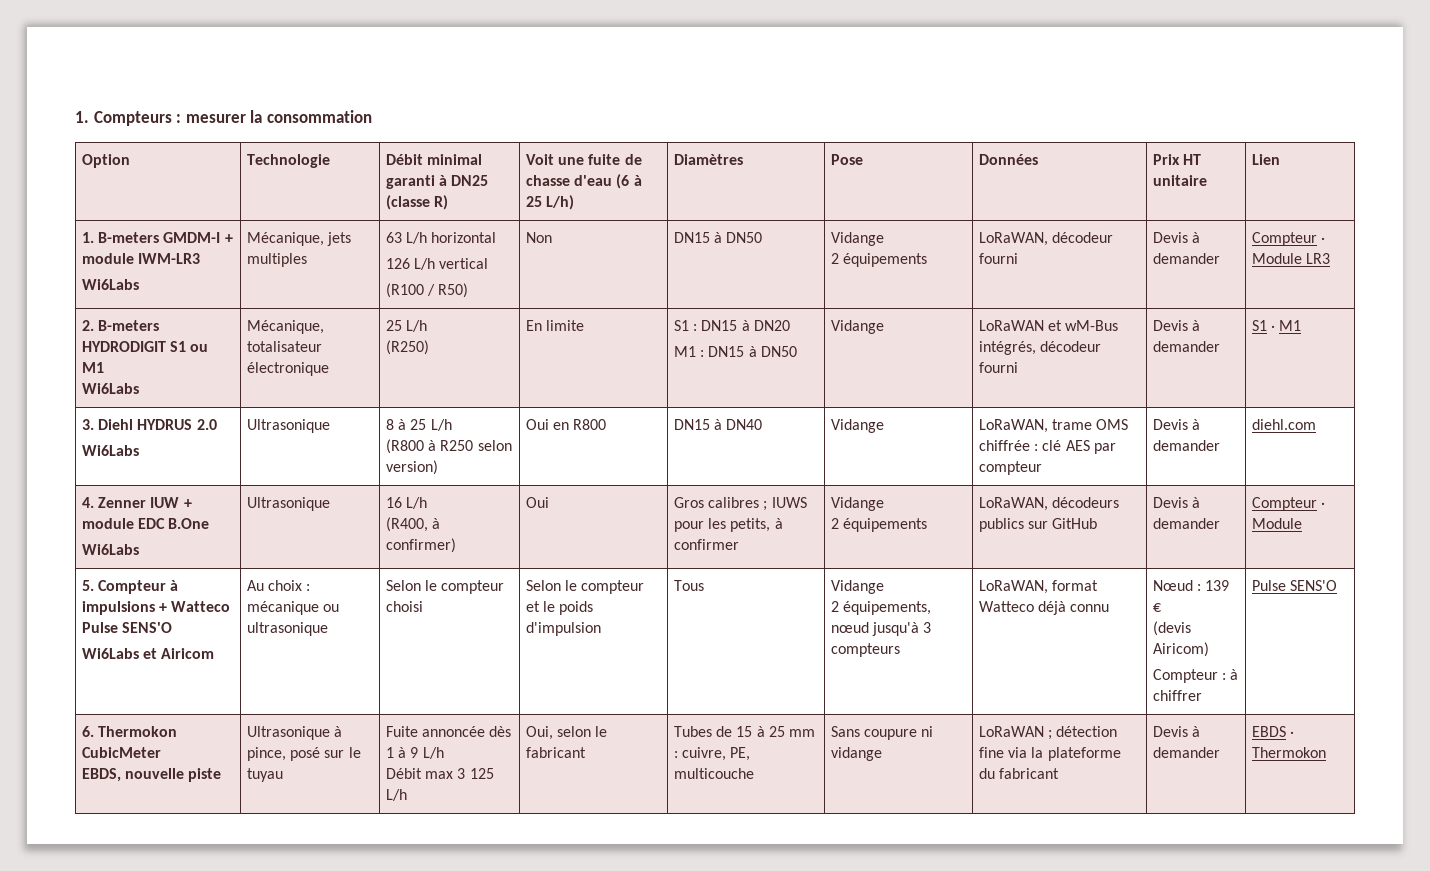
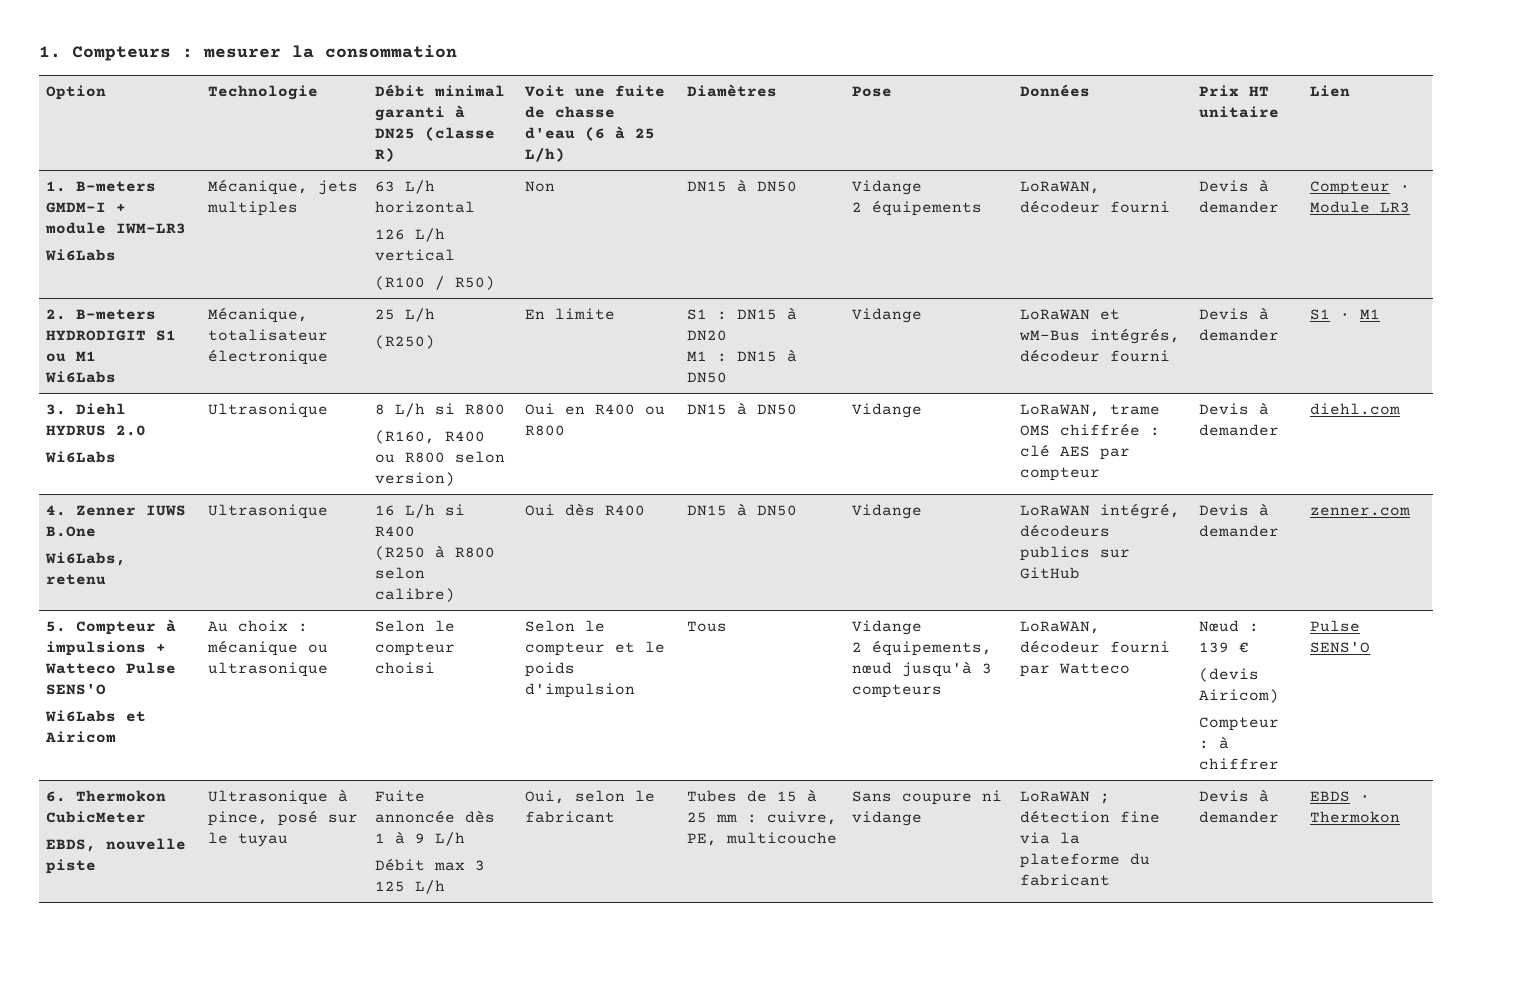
[398,419,452,431] [386,439,474,454] à 25 L/h // (R800 à R250 -> [395,403,506,417] [375,430,486,444] [375,452,446,463] L/h si R800 // (R160, R400 ou R800
(570, 426) none -> [595,404,666,415] R400 ou
[726,419,763,430] DN40 -> [757,404,798,415] DN50
[150,497,192,508] [82,518,166,529] IUW + module EDC -> [146,505,187,516] IUWS
[82,544,140,555] Wi6Labs -> [45,552,127,566] [46,574,107,585] Wi6Labs, retenu
[386,517,441,532] [386,538,457,553] [526,497,550,508] [674,497,807,511] [674,518,783,532] [674,539,740,550] [831,497,885,511] [831,518,928,532] [979,497,1049,511] // (R400, à confirmer) | Oui | Gros calibres ; IUWS pour les petits, à confirmer | Vidange // 2 équipements | LoRaWAN, -> [445,504,466,516] [375,526,416,537] [375,545,496,560] [375,567,426,579] [375,588,456,602] [525,503,646,516] [687,503,798,516] [852,504,923,519] [1020,503,1181,519] si R400 // (R250 à R800 selon calibre) | Oui dès R400 | DN15 à DN50 | Vidange | LoRaWAN intégré,
[1252,497,1326,511] [1252,518,1303,529] Compteur · Module -> [1310,507,1411,516] zenner.com
[1052,580,1099,591] [979,601,1110,615] format Watteco déjà connu -> [1020,640,1171,653] [1020,663,1131,677] décodeur fourni par Watteco

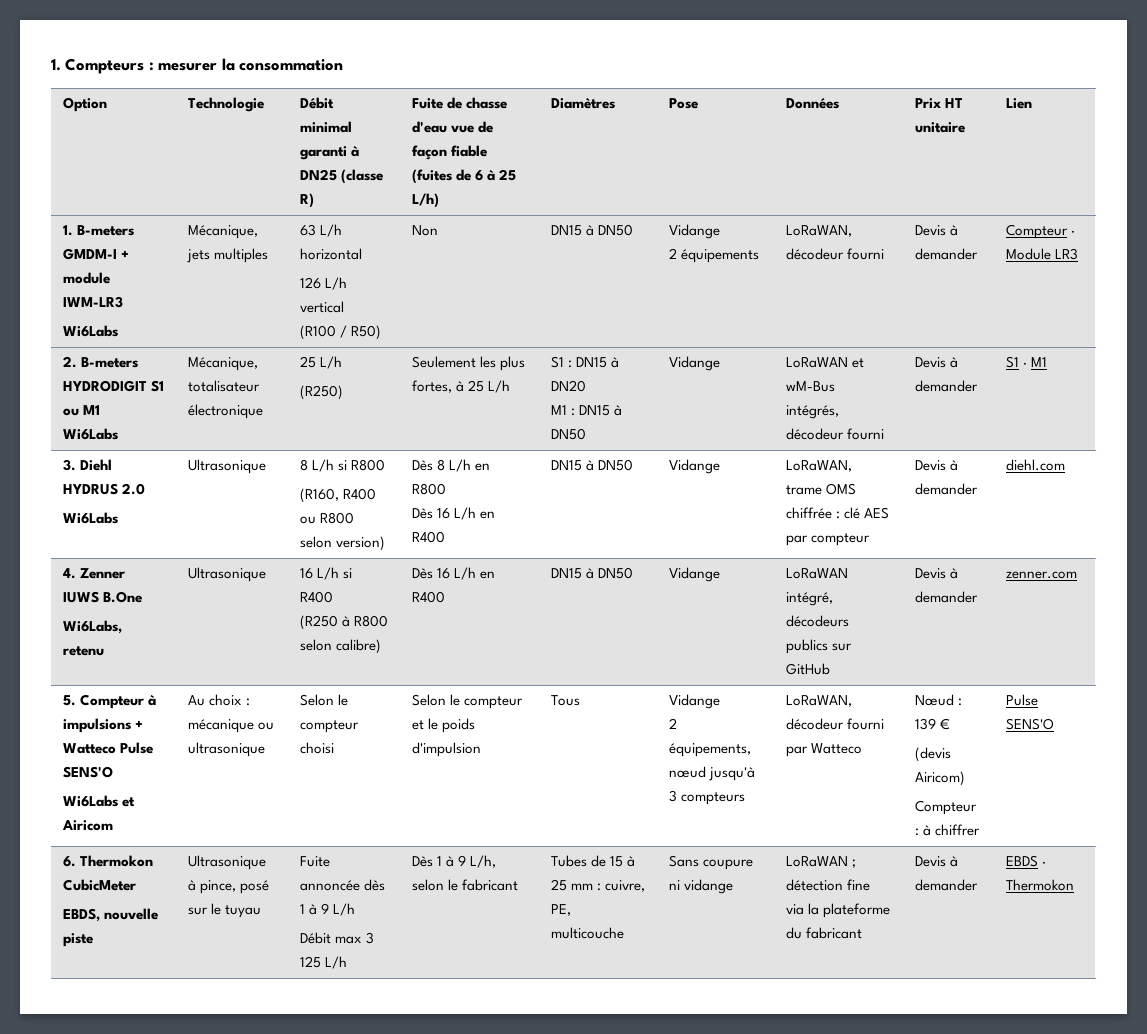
[524,85,666,97] [525,106,616,118] [525,127,606,141] Voit une fuite de chasse d'eau (6 -> [412,97,508,109] [412,121,494,133] [412,145,488,160] [412,169,484,184] Fuite de chasse d'eau vue de façon fiable (fuites de 6
[525,308,616,320] En limite -> [412,356,526,371] [412,380,511,393] Seulement les plus fortes, à 25 L/h
[525,403,666,415] [525,425,566,436] Oui en R400 ou R800 -> [412,459,491,472] [412,483,447,495] [412,507,496,520] [412,531,446,543] Dès 8 L/h en R800 // Dès 16 L/h en R400
[525,503,596,516] Oui dès -> [412,567,496,580] Dès 16 L/h en
[525,790,566,804] Oui, -> [412,855,497,868] Dès 1 à 9 L/h,

